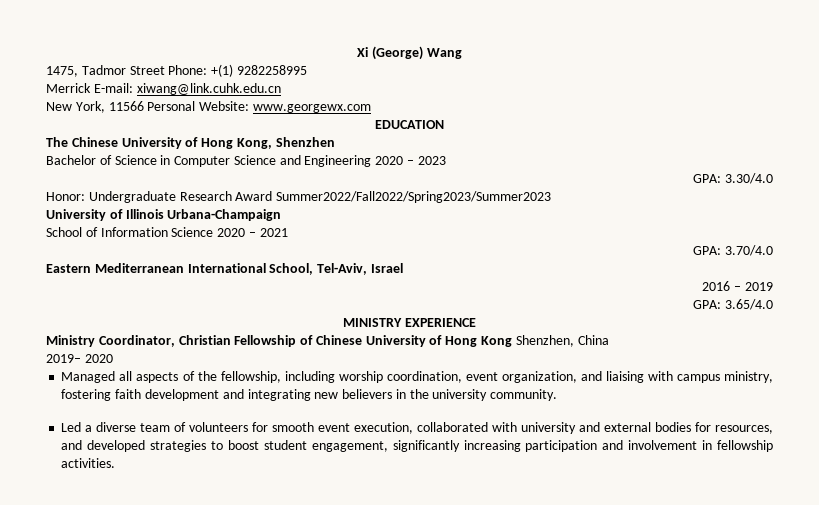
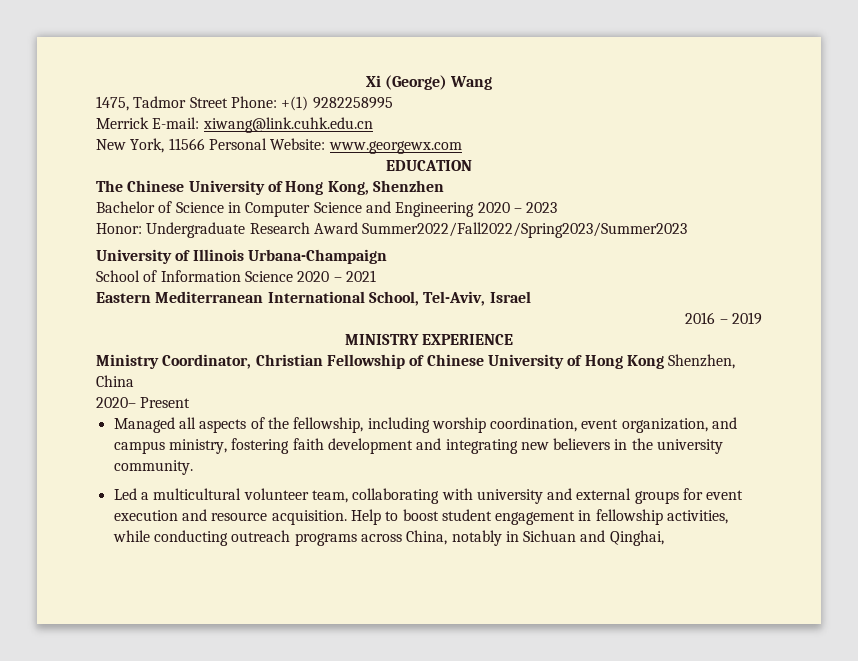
[693,173,773,184] // GPA: 3.30/4.0 -> (558, 207) none
[693,245,773,256] // GPA: 3.70/4.0 -> (376, 276) none
[693,299,773,310] // GPA: 3.65/4.0 -> (763, 318) none
[46,354,113,363] 2019– 2020 -> [96,397,191,408] 2020– Present
[605,371,673,383] liaising with -> (738, 423) none
[96,422,774,434] [61,440,773,452] [61,458,116,468] diverse team of volunteers for smooth event execution, collaborated with university and external bodies for resources, and developed strategies to boost student engagement, significantly increasing participation and involvement in fellowship activities. -> [153,488,744,504] [113,509,729,525] [112,530,664,546] multicultural volunteer team, collaborating with university and external groups for event execution and resource acquisition. Help to boost student engagement in fellowship activities, while conducting outreach programs across China, notably in Sichuan and Qinghai,

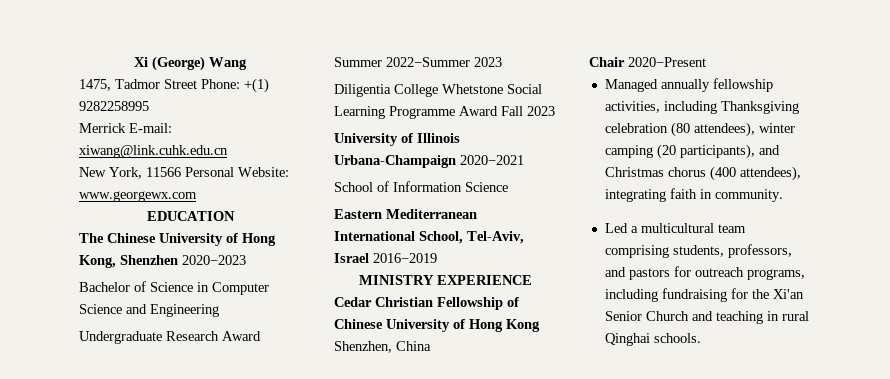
(444, 186) none -> [182,255,246,265] 2020−2023
[477,202,558,213] [96,222,688,238] 2020 – 2023 // Honor: Undergraduate Research Award Summer2022/Fall2022/Spring2023/Summer2023 -> [79,331,261,344] [334,57,502,67] [334,84,542,97] [334,106,555,119] // Undergraduate Research Award Summer 2022−Summer 2023 // Diligentia College Whetstone Social Learning Programme Award Fall 2023
(387, 256) none -> [460,155,524,165] 2020−2021
[297,270,376,282] 2020 – 2021 -> (508, 187) none
[685,312,763,325] // 2016 – 2019 -> [373,253,437,263] 2016−2019
[96,354,252,369] Ministry Coordinator, -> [334,297,372,307] Cedar
[96,397,191,408] 2020– Present -> [589,57,706,67] Chair 2020−Present
[178,417,738,433] [113,438,724,454] [113,460,193,475] [113,488,744,504] [113,509,729,525] [112,530,664,546] all aspects of the fellowship, including worship coordination, event organization, and campus ministry, fostering faith development and integrating new believers in the university community. // Led a multicultural volunteer team, collaborating with university and external groups for event execution and resource acquisition. Help to boost student engagement in fellowship activities, while conducting outreach programs across China, notably in Sichuan and Qinghai, -> [660,78,773,92] [604,101,799,114] [604,122,795,137] [604,144,780,159] [604,166,801,181] [604,188,783,202] [604,223,746,233] [604,244,792,258] [604,266,805,280] [604,288,804,302] [604,311,809,324] [604,333,701,346] annually fellowship activities, including Thanksgiving celebration (80 attendees), winter camping (20 participants), and Christmas chorus (400 attendees), integrating faith in community. // Led a multicultural team comprising students, professors, and pastors for outreach programs, including fundraising for the Xi'an Senior Church and teaching in rural Qinghai schools.

